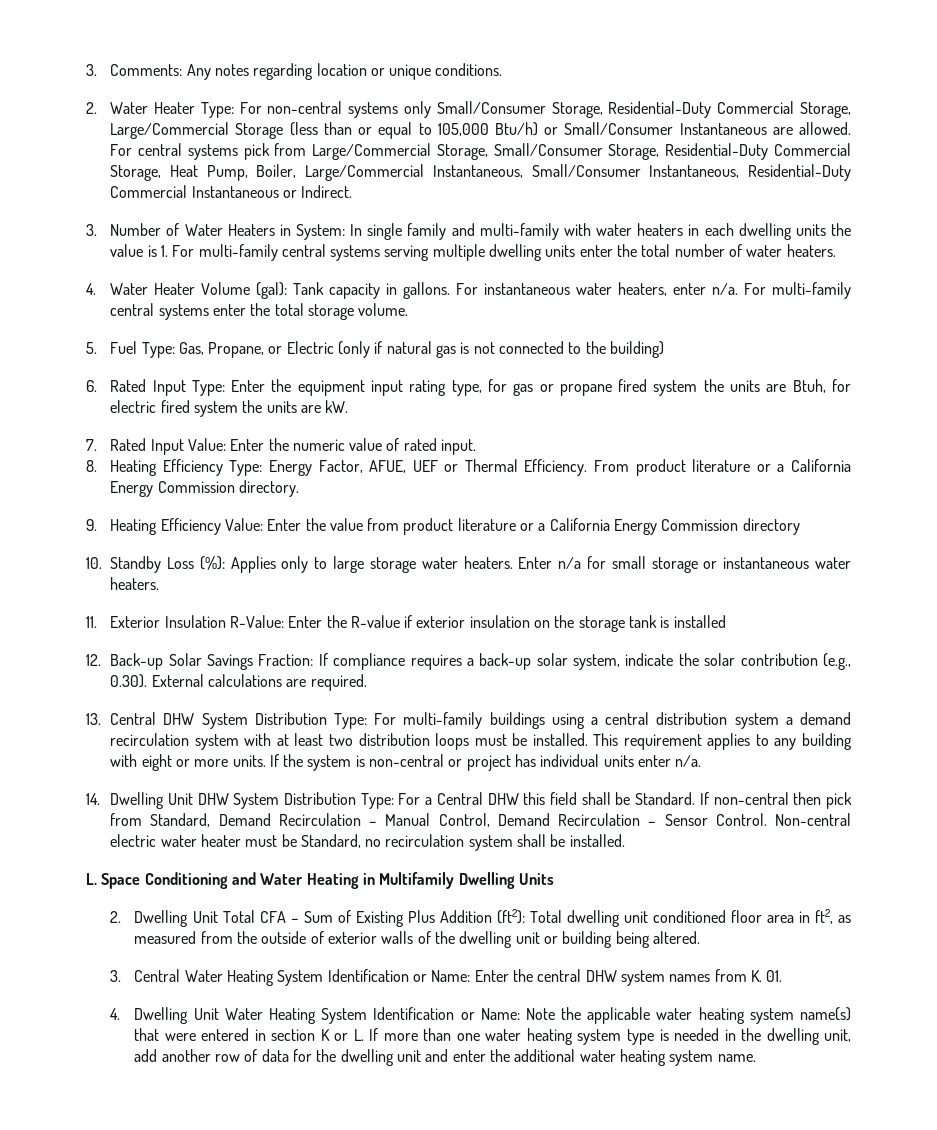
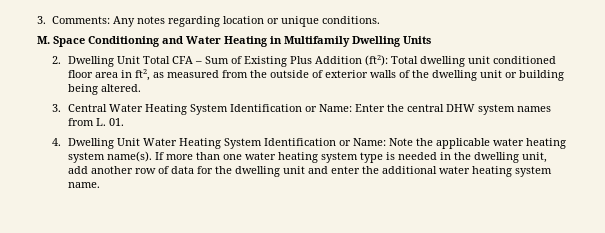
[86,101,851,118] [110,122,851,139] [110,143,852,160] [110,164,852,181] [110,185,353,198] [86,223,851,240] [110,244,836,261] [86,282,852,299] [110,303,409,320] [86,341,665,358] [86,379,852,396] [110,400,349,417] [86,438,477,455] [86,459,851,476] [110,480,299,497] [86,518,800,535] [86,556,851,573] [110,577,160,590] [86,615,726,632] [86,653,851,670] [110,674,367,691] [86,712,851,729] [110,733,852,750] [110,754,702,771] [86,792,852,809] [110,813,851,827] [110,834,625,851] [86,873,97,885] 2. Water Heater Type: For non-central systems only Small/Consumer Storage, Residential-Duty Commercial Storage, Large/Commercial Storage (less than or equal to 105,000 Btu/h) or Small/Consumer Instantaneous are allowed. For central systems pick from Large/Commercial Storage, Small/Consumer Storage, Residential-Duty Commercial Storage, Heat Pump, Boiler, Large/Commercial Instantaneous, Small/Consumer Instantaneous, Residential-Duty Commercial Instantaneous or Indirect. // 3. Number of Water Heaters in System: In single family and multi-family with water heaters in each dwelling units the value is 1. For multi-family central systems serving multiple dwelling units enter the total number of water heaters. // 4. Water Heater Volume (gal): Tank capacity in gallons. For instantaneous water heaters, enter n/a. For multi-family central systems enter the total storage volume. // 5. Fuel Type: Gas, Propane, or Electric (only if natural gas is not connected to the building) // 6. Rated Input Type: Enter the equipment input rating type, for gas or propane fired system the units are Btuh, for electric fired system the units are kW. // 7. Rated Input Value: Enter the numeric value of rated input. // 8. Heating Efficiency Type: Energy Factor, AFUE, UEF or Thermal Efficiency. From product literature or a California Energy Commission directory. // 9. Heating Efficiency Value: Enter the value from product literature or a California Energy Commission directory // 10. Standby Loss (%): Applies only to large storage water heaters. Enter n/a for small storage or instantaneous water heaters. // 11. Exterior Insulation R-Value: Enter the R-value if exterior insulation on the storage tank is installed // 12. Back-up Solar Savings Fraction: If compliance requires a back-up solar system, indicate the solar contribution (e.g., 0.30). External calculations are required. // 13. Central DHW System Distribution Type: For multi-family buildings using a central distribution system a demand recirculation system with at least two distribution loops must be installed. This requirement applies to any building with eight or more units. If the system is non-central or project has individual units enter n/a. // 14. Dwelling Unit DHW System Distribution Type: For a Central DHW this field shall be Standard. If non-central then pick from Standard, Demand Recirculation – Manual Control, Demand Recirculation – Sensor Control. Non-central electric water heater must be Standard, no recirculation system shall be installed. // L. -> [37,36,50,44] M.
[750,970,762,982] K. -> [95,118,106,126] L.
[800,1007,851,1021] [134,1028,364,1041] name(s) that were entered in section K or L. -> [106,151,152,162] name(s).

